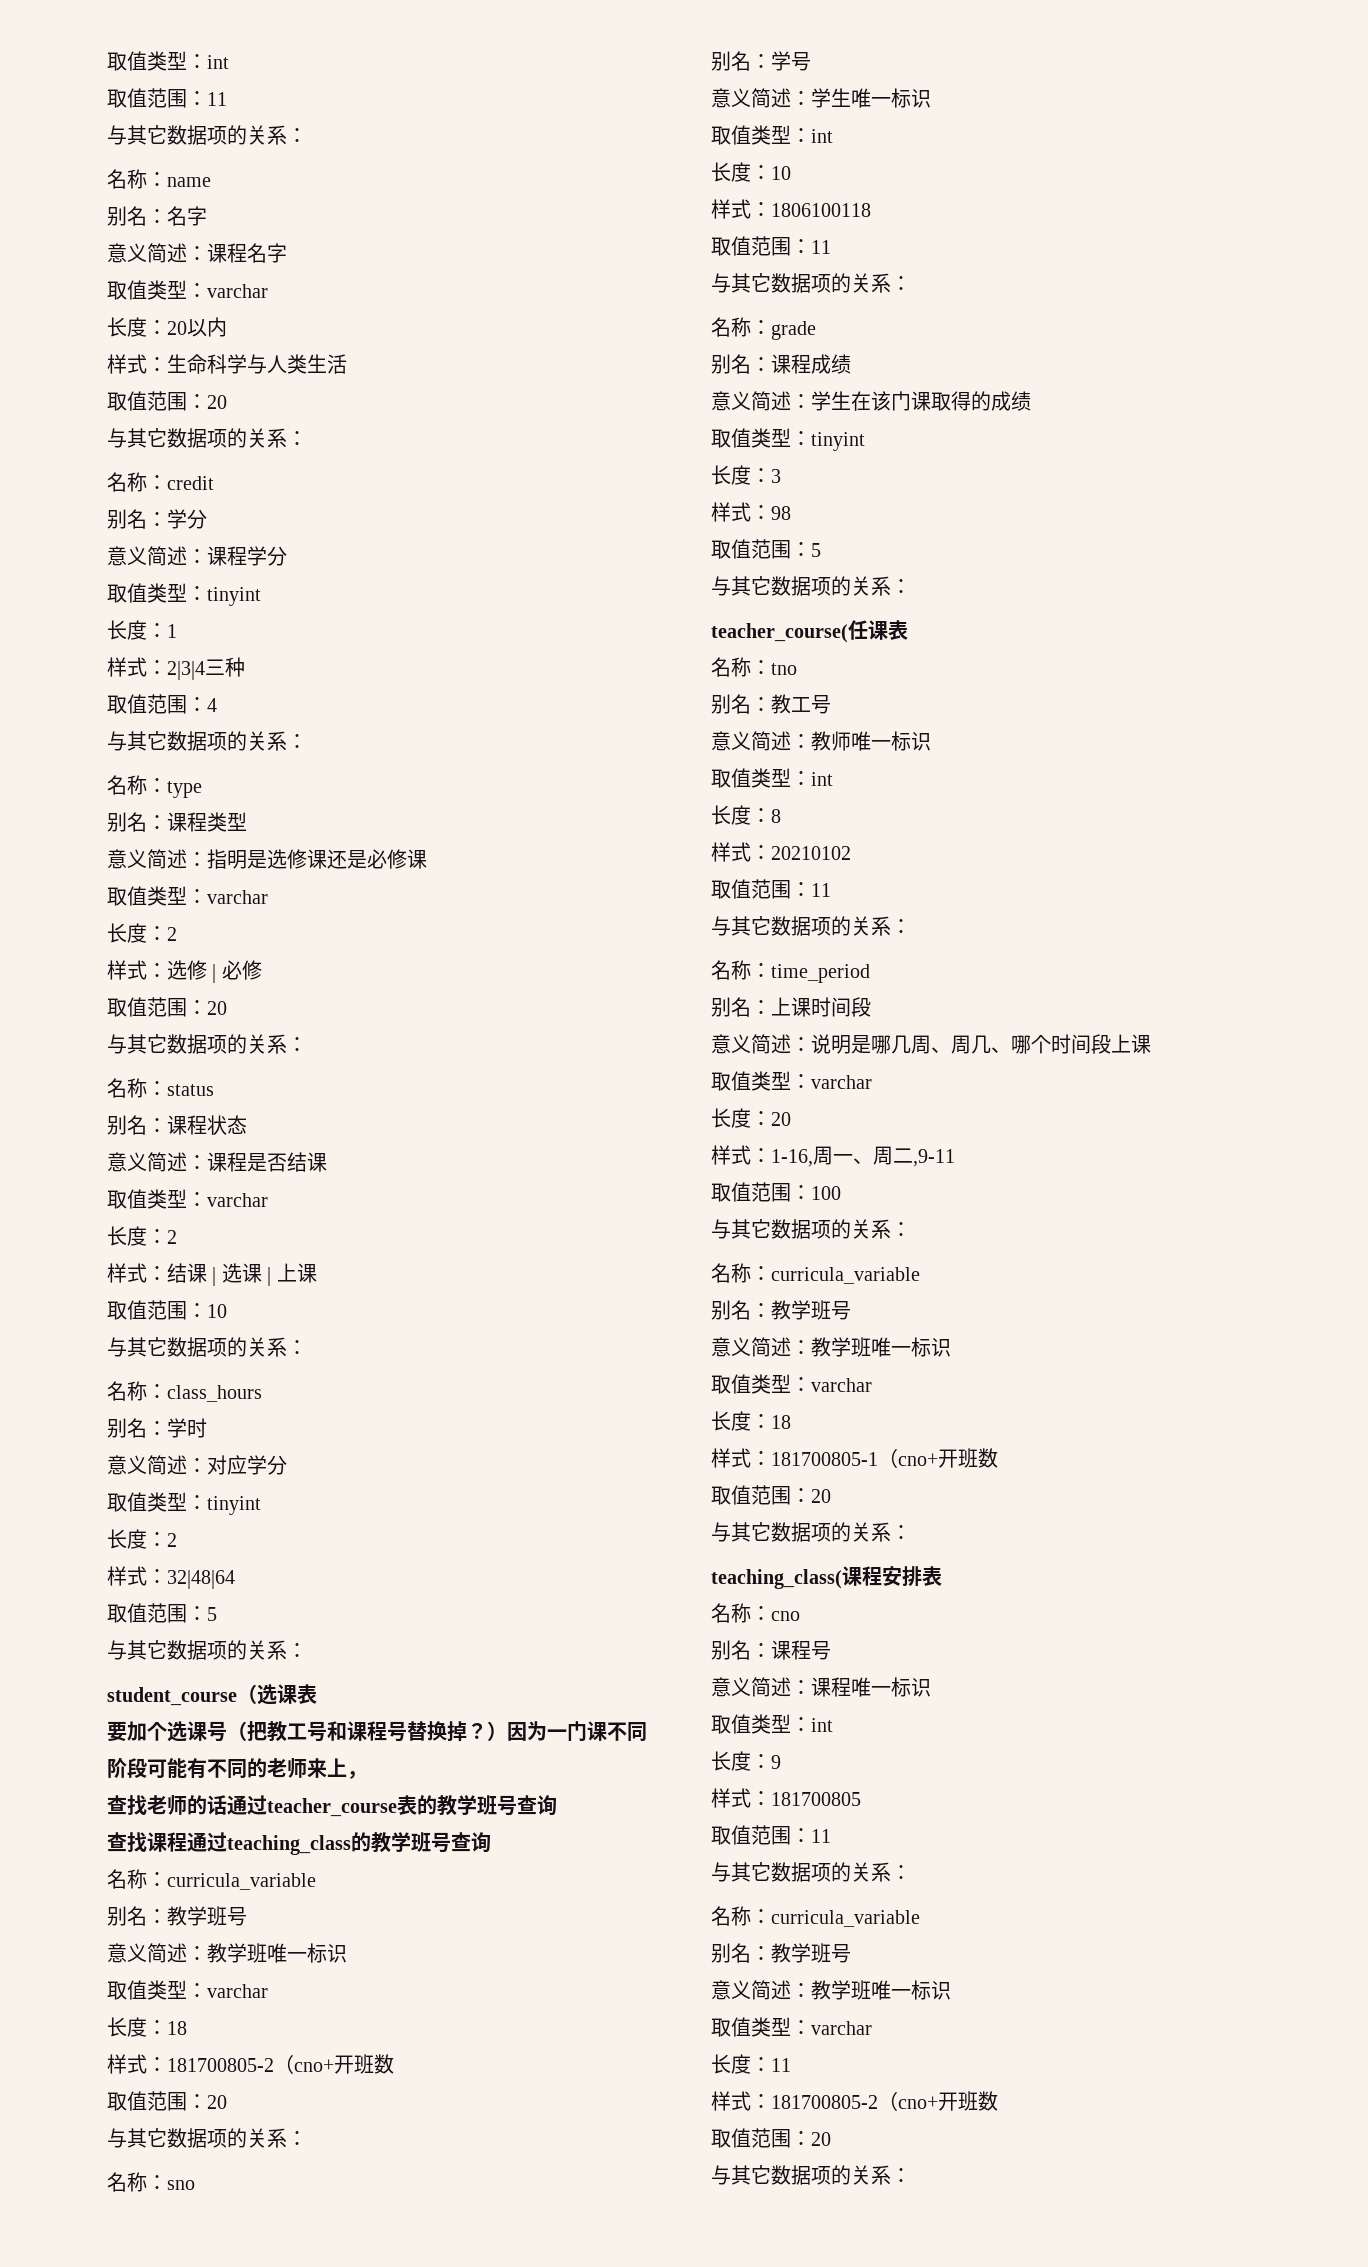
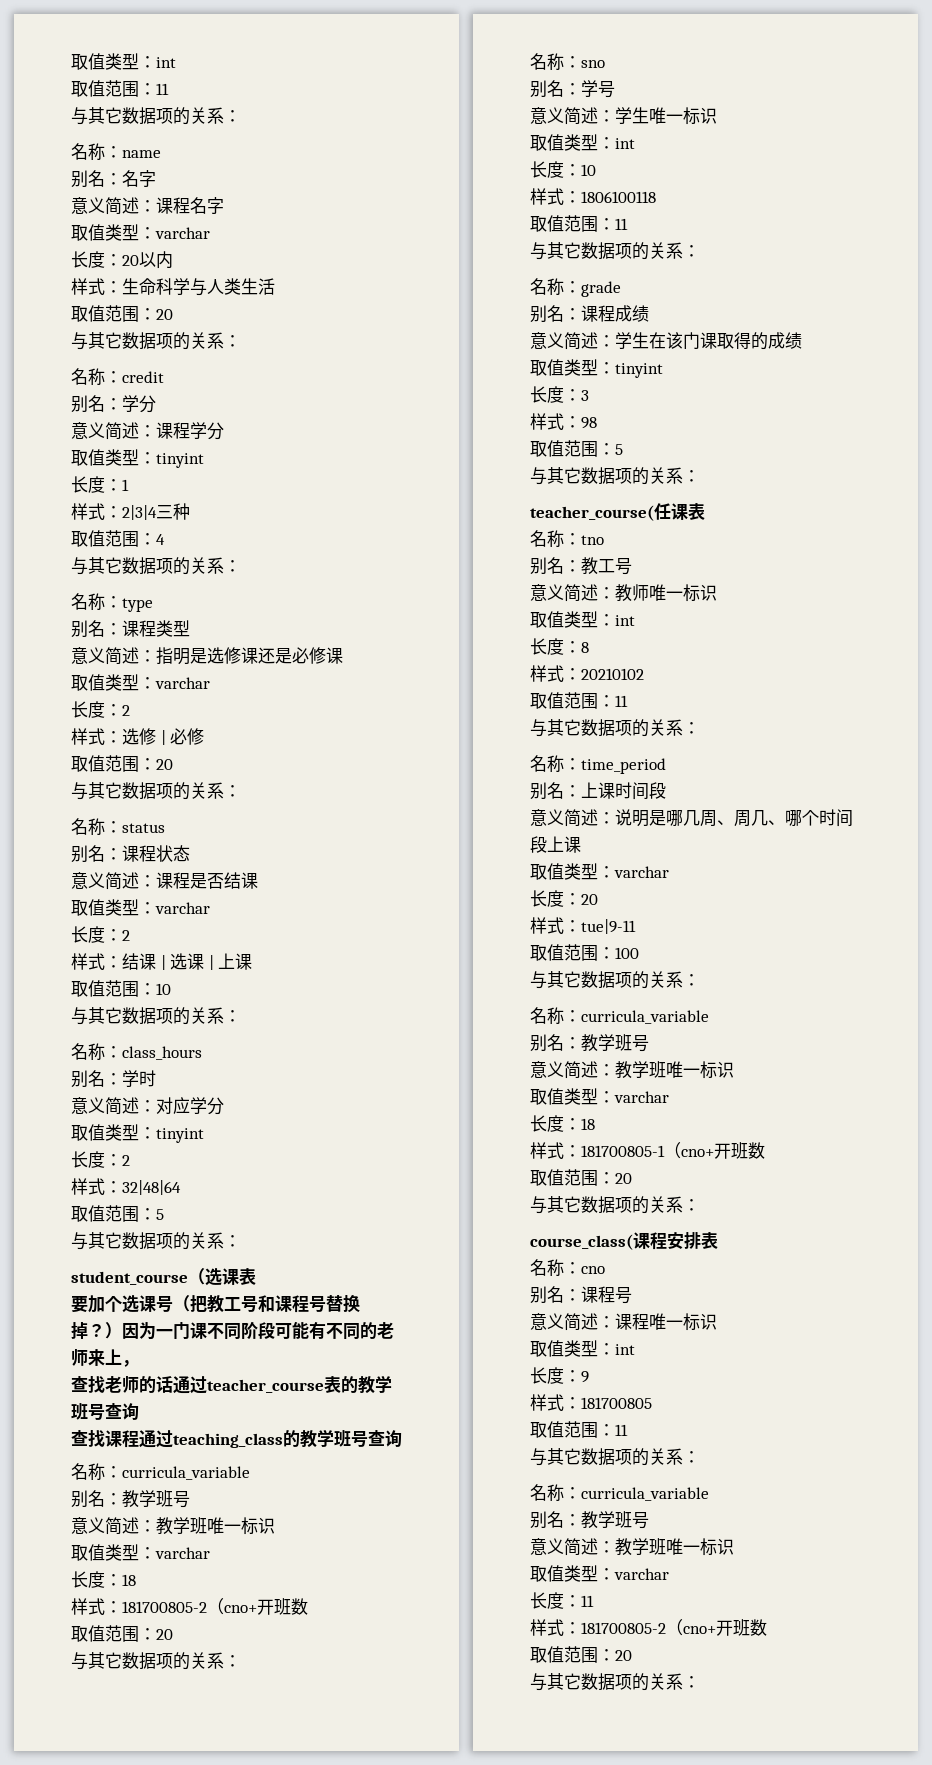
[771,1146,955,1167] 1-16,周一、周二,9-11 -> [581,919,636,934] tue|9-11
[711,1569,842,1589] teaching_class( -> [530,1234,633,1250] course_class(

